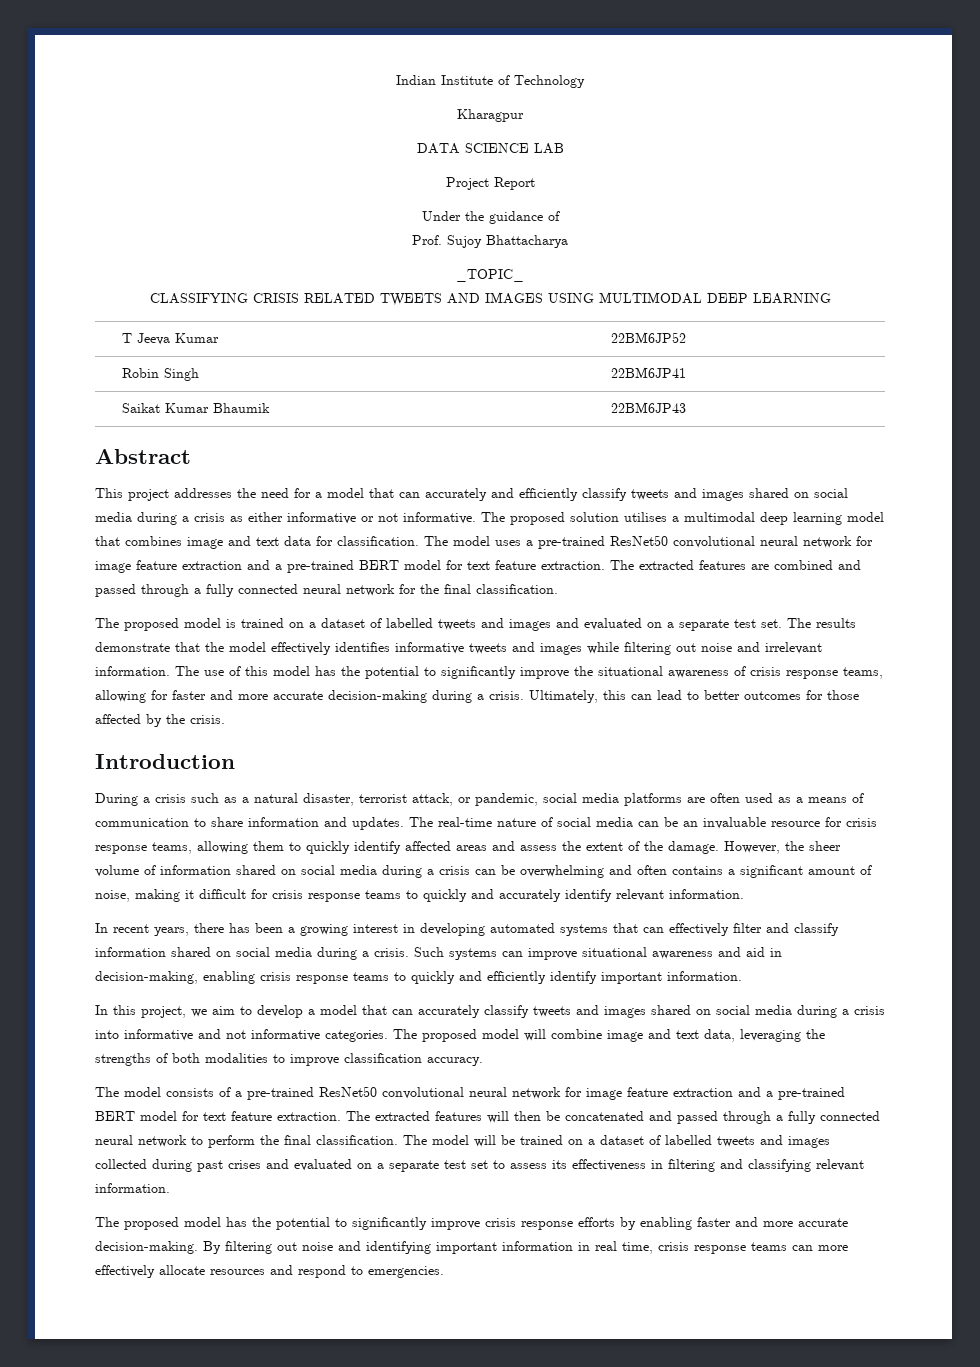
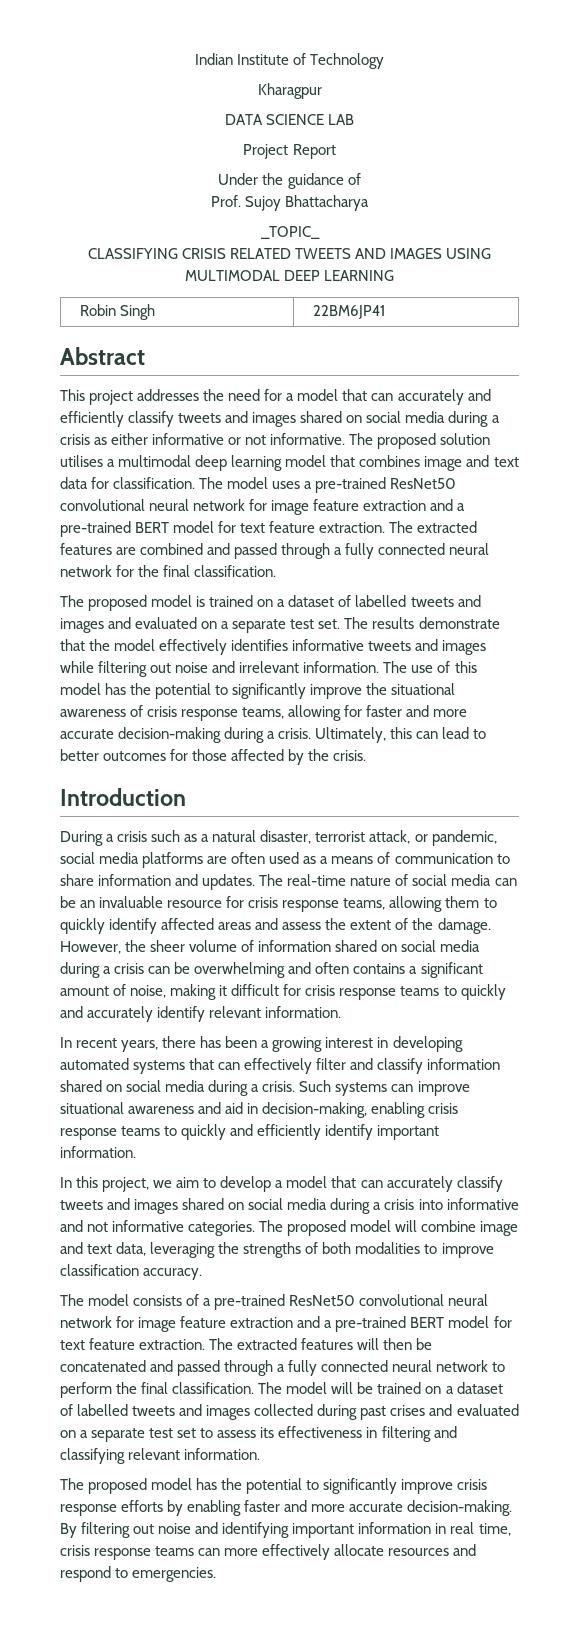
[122,333,220,345] [611,332,687,343] // T Jeeva Kumar | 22BM6JP52 -> (395, 275) none
[122,403,271,413] [611,402,687,413] // Saikat Kumar Bhaumik | 22BM6JP43 -> (386, 312) none

